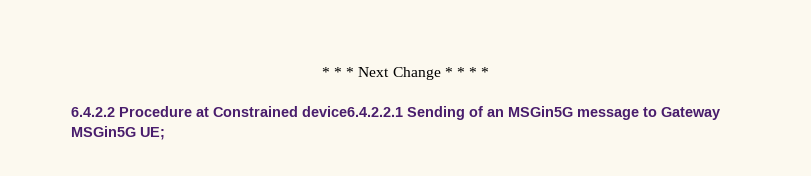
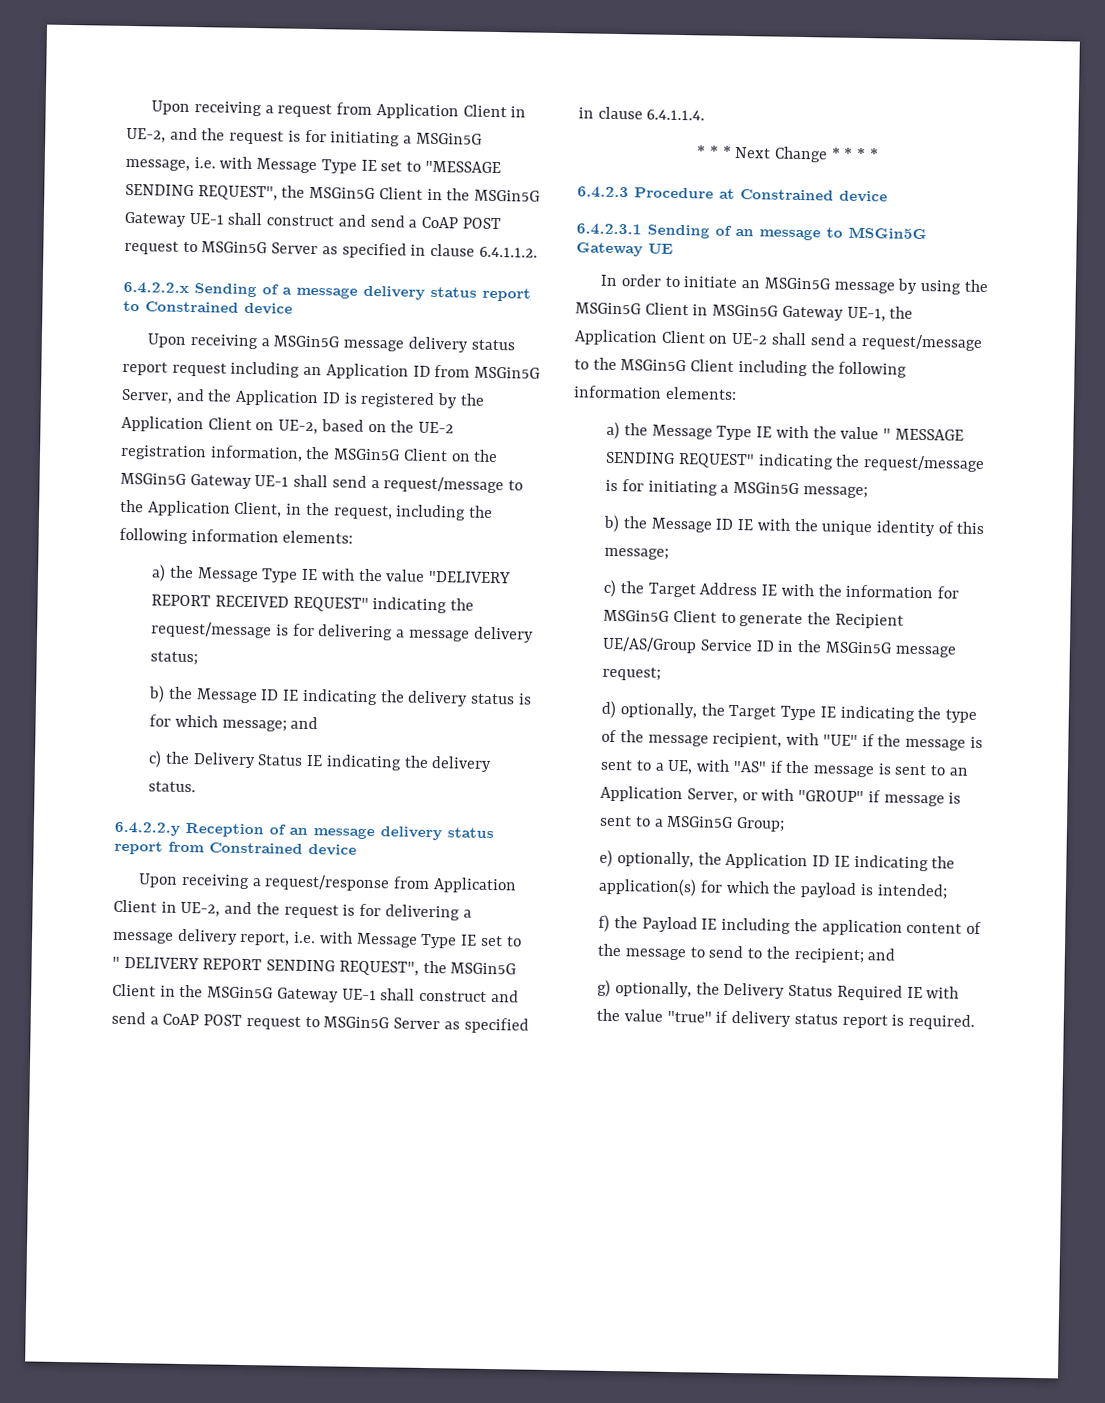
(321, 72) none -> [151,100,527,120] [126,127,482,147] [125,156,501,174] [125,183,541,202] [124,211,501,230] [124,240,538,259] [123,281,531,302] [123,300,293,315] [147,333,515,353] [122,361,541,380] [121,388,485,409] [121,415,455,435] [120,444,499,463] [120,472,524,494] [120,499,494,521] [119,527,354,544] [151,564,511,584] [151,594,475,614] [151,621,534,643] [150,651,199,666] [148,685,532,707] [149,714,319,732] [148,750,493,773] [148,781,197,793] [114,821,494,841] [114,840,357,856] [138,873,517,894] [113,899,472,921] [112,928,522,949] [112,956,517,976] [112,983,519,1003] [111,1011,529,1034] [578,106,706,121] Upon receiving a request from Application Client in UE-2, and the request is for initiating a MSGin5G message, i.e. with Message Type IE set to "MESSAGE SENDING REQUEST", the MSGin5G Client in the MSGin5G Gateway UE-1 shall construct and send a CoAP POST request to MSGin5G Server as specified in clause 6.4.1.1.2. // 6.4.2.2.x Sending of a message delivery status report to Constrained device // Upon receiving a MSGin5G message delivery status report request including an Application ID from MSGin5G Server, and the Application ID is registered by the Application Client on UE-2, based on the UE-2 registration information, the MSGin5G Client on the MSGin5G Gateway UE-1 shall send a request/message to the Application Client, in the request, including the following information elements: // a) the Message Type IE with the value "DELIVERY REPORT RECEIVED REQUEST" indicating the request/message is for delivering a message delivery status; // b) the Message ID IE indicating the delivery status is for which message; and // c) the Delivery Status IE indicating the delivery status. // 6.4.2.2.y Reception of an message delivery status report from Constrained device // Upon receiving a request/response from Application Client in UE-2, and the request is for delivering a message delivery report, i.e. with Message Type IE set to " DELIVERY REPORT SENDING REQUEST", the MSGin5G Client in the MSGin5G Gateway UE-1 shall construct and send a CoAP POST request to MSGin5G Server as specified in clause 6.4.1.1.4. //
[71,107,115,117] 6.4.2.2 -> [577,186,629,199] 6.4.2.3
[302,106,403,117] device6.4.2.2.1 -> [839,190,888,203] [576,223,642,236] device // 6.4.2.3.1
[508,106,720,120] [71,126,165,140] MSGin5G message to Gateway MSGin5G UE; -> [759,226,927,241] [576,242,673,257] [600,274,988,295] [575,302,914,322] [574,329,984,352] [574,357,908,378] [573,385,737,400] [606,421,964,441] [605,451,986,473] [605,479,868,499] [603,514,986,537] [604,547,670,560] [603,579,959,599] [603,609,904,629] [602,636,956,658] [602,666,662,681] [601,700,977,723] [601,729,983,751] [600,759,968,778] [600,785,962,807] [599,815,786,832] [599,849,956,872] [598,877,948,900] [598,914,982,936] [597,943,896,964] [597,979,960,1001] [596,1008,975,1030] message to MSGin5G Gateway UE // In order to initiate an MSGin5G message by using the MSGin5G Client in MSGin5G Gateway UE-1, the Application Client on UE-2 shall send a request/message to the MSGin5G Client including the following information elements: // a) the Message Type IE with the value " MESSAGE SENDING REQUEST" indicating the request/message is for initiating a MSGin5G message; // b) the Message ID IE with the unique identity of this message; // c) the Target Address IE with the information for MSGin5G Client to generate the Recipient UE/AS/Group Service ID in the MSGin5G message request; // d) optionally, the Target Type IE indicating the type of the message recipient, with "UE" if the message is sent to a UE, with "AS" if the message is sent to an Application Server, or with "GROUP" if message is sent to a MSGin5G Group; // e) optionally, the Application ID IE indicating the application(s) for which the payload is intended; // f) the Payload IE including the application content of the message to send to the recipient; and // g) optionally, the Delivery Status Required IE with the value "true" if delivery status report is required.

